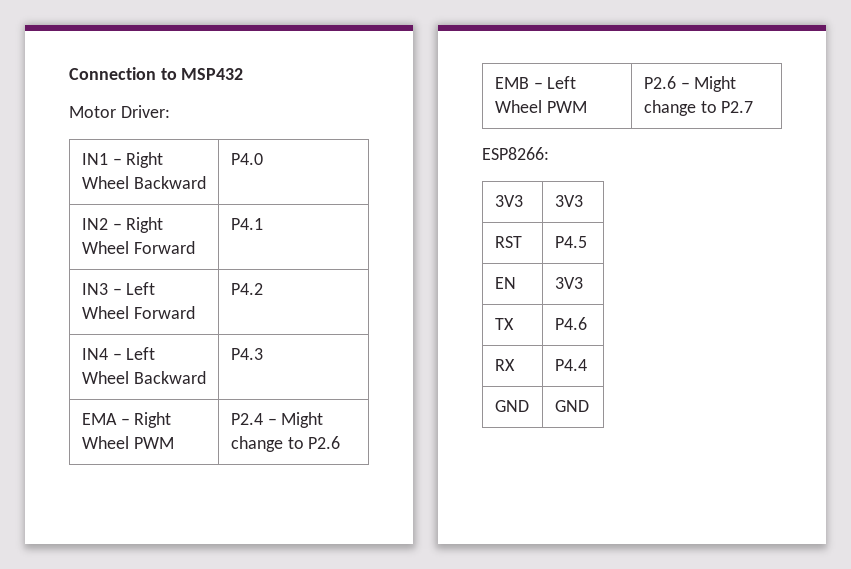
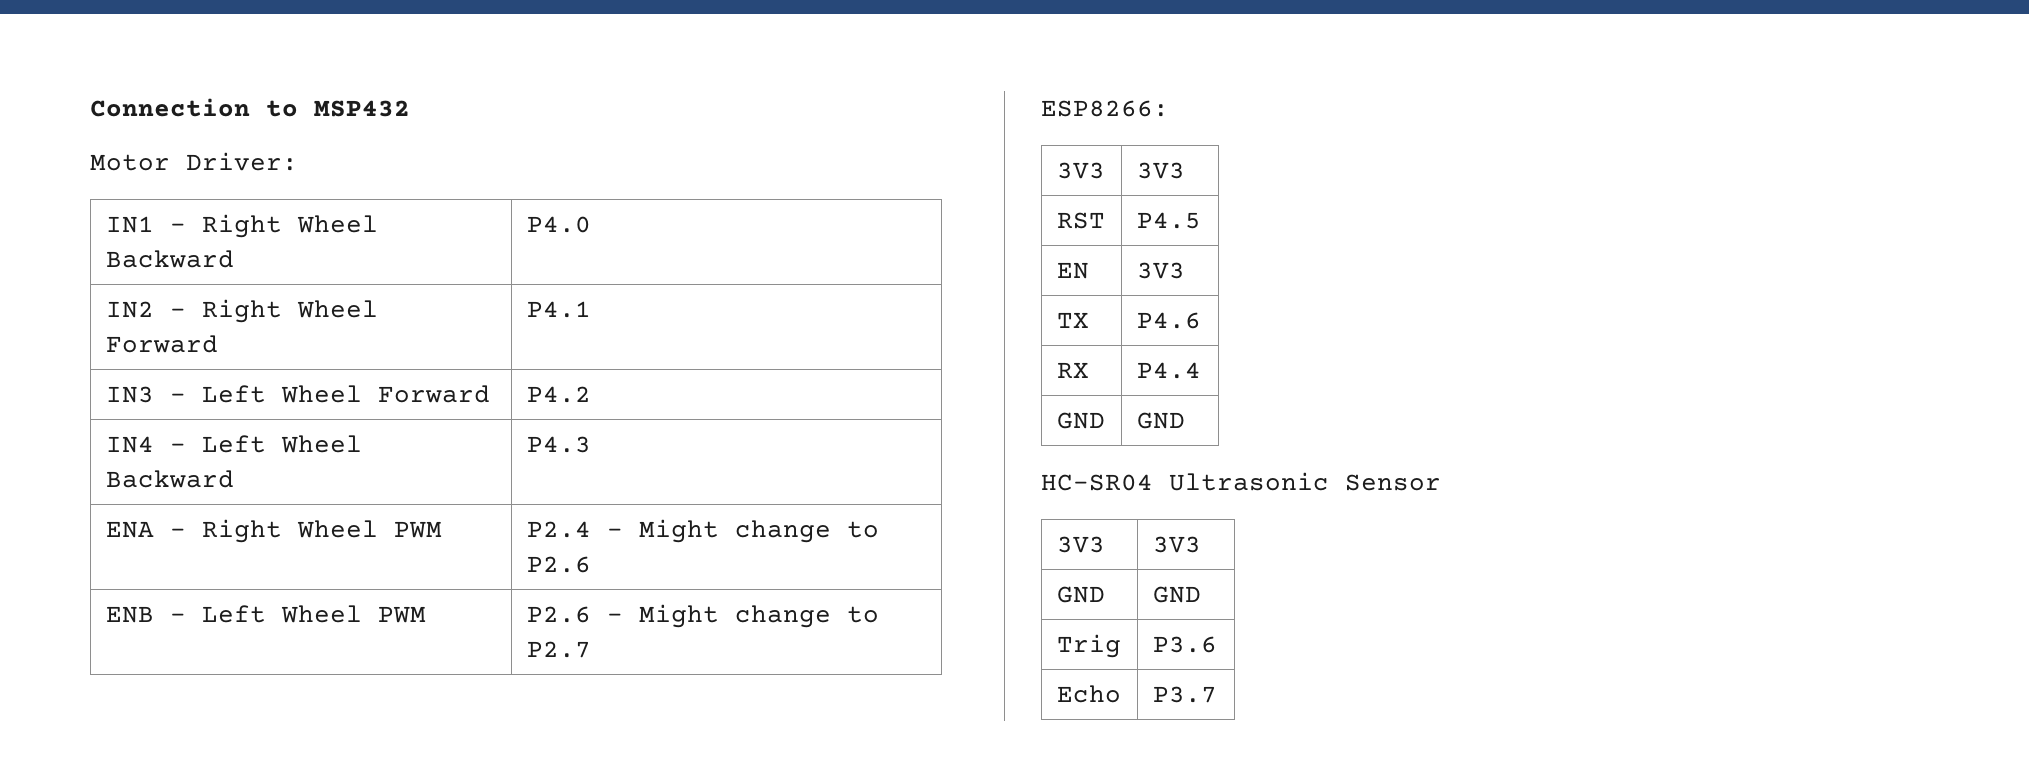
[81,413,117,425] EMA -> [105,521,154,538] ENA
[494,77,529,89] EMB -> [105,606,154,623] ENB
(589, 406) none -> [1041,472,1441,491] [1056,536,1105,553] [1152,536,1201,553] [1056,586,1105,603] [1152,586,1201,603] [1056,634,1121,658] [1152,636,1217,653] [1056,685,1121,703] [1152,686,1217,703] // HC-SR04 Ultrasonic Sensor // 3V3 | 3V3 // GND | GND // Trig | P3.6 // Echo | P3.7

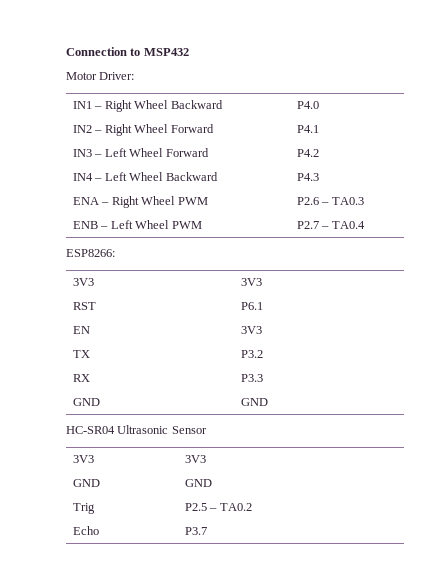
[526,519,879,543] [526,556,591,573] P2.4 – Might change to P2.6 -> [297,197,364,205] P2.6 – TA0.3
[526,604,879,628] [526,641,591,658] P2.6 – Might change to P2.7 -> [297,221,365,229] P2.7 – TA0.4
[1136,212,1201,229] P4.5 -> [241,302,264,310] P6.1
[1136,312,1201,329] P4.6 -> [241,350,264,358] P3.2
[1136,362,1201,379] P4.4 -> [241,374,264,382] P3.3
[1152,636,1217,653] P3.6 -> [185,503,252,511] P2.5 – TA0.2

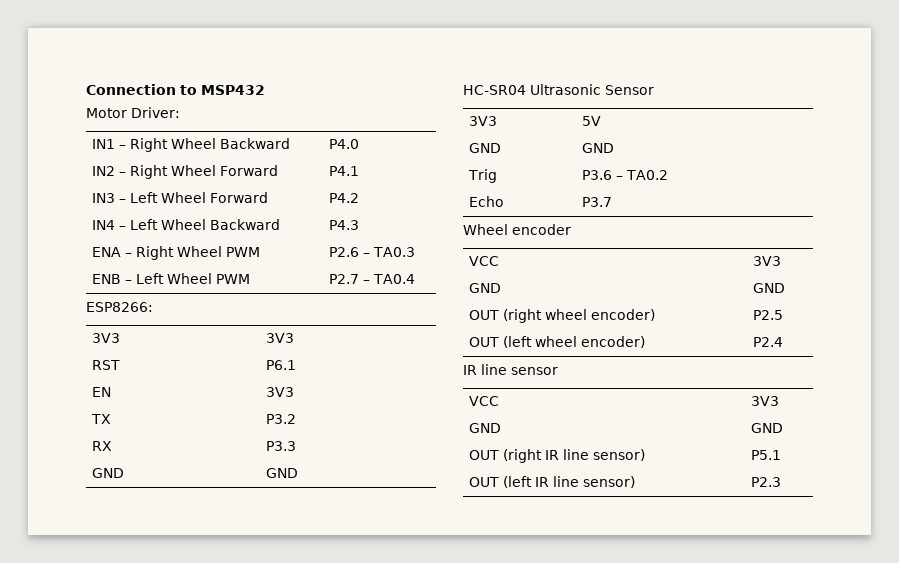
[185,455,207,463] 3V3 -> [582,116,602,126] 5V
[185,503,208,511] P2.5 -> [582,170,613,180] P3.6
(208, 531) none -> [463,224,571,235] [469,256,500,266] [753,256,782,266] [469,283,502,293] [753,283,786,293] [469,309,656,323] [753,310,784,320] [469,336,646,348] [753,337,784,347] [463,364,558,375] [469,396,500,406] [751,396,780,406] [469,423,502,433] [751,423,784,433] [469,449,646,463] [751,450,782,460] [469,476,636,488] [751,477,782,487] // Wheel encoder // VCC | 3V3 // GND | GND // OUT (right wheel encoder) | P2.5 // OUT (left wheel encoder) | P2.4 // IR line sensor // VCC | 3V3 // GND | GND // OUT (right IR line sensor) | P5.1 // OUT (left IR line sensor) | P2.3

